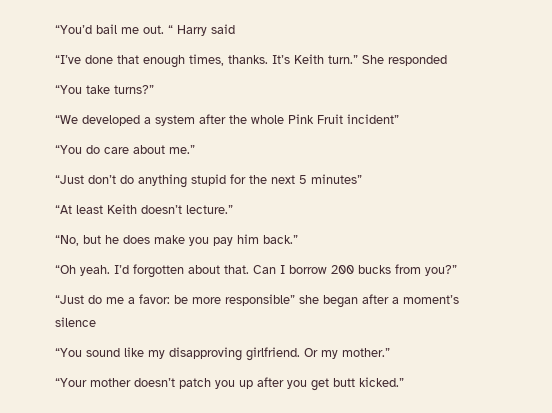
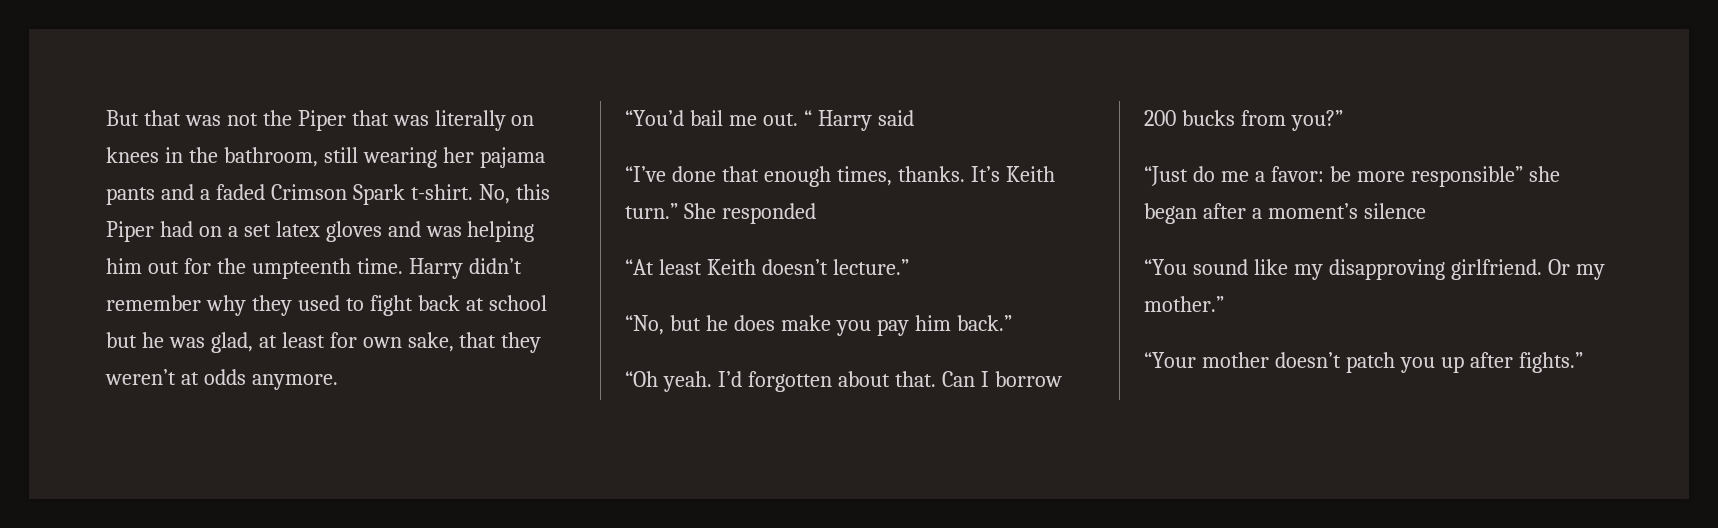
(55, 29) none -> [106,110,535,131] [106,147,545,168] [106,184,550,205] [106,221,535,242] [106,258,522,279] [106,295,547,316] [106,332,542,353] [105,369,338,390] But that was not the Piper that was literally on knees in the bathroom, still wearing her pajama pants and a faded Crimson Spark t-shirt. No, this Piper had on a set latex gloves and was helping him out for the umpteenth time. Harry didn’t remember why they used to fight back at school but he was glad, at least for own sake, that they weren’t at odds anymore. //
[55,85,154,94] [55,114,399,126] [55,145,195,154] [55,174,362,188] // “You take turns?” // “We developed a system after the whole Pink Fruit incident” // “You do care about me.” // “Just don’t do anything stupid for the next 5 minutes” -> (816, 213) none
[287,377,404,391] you get butt kicked.” -> [1518,352,1583,373] fights.”

